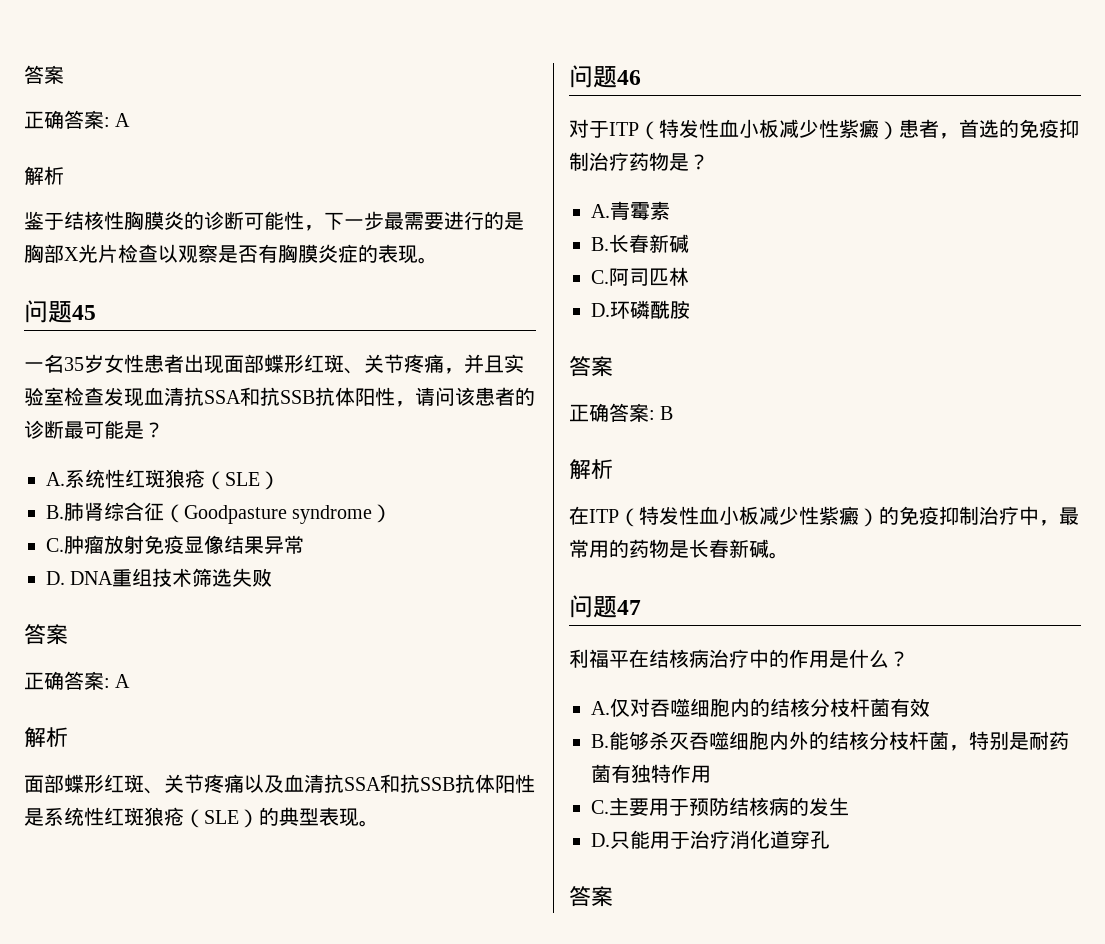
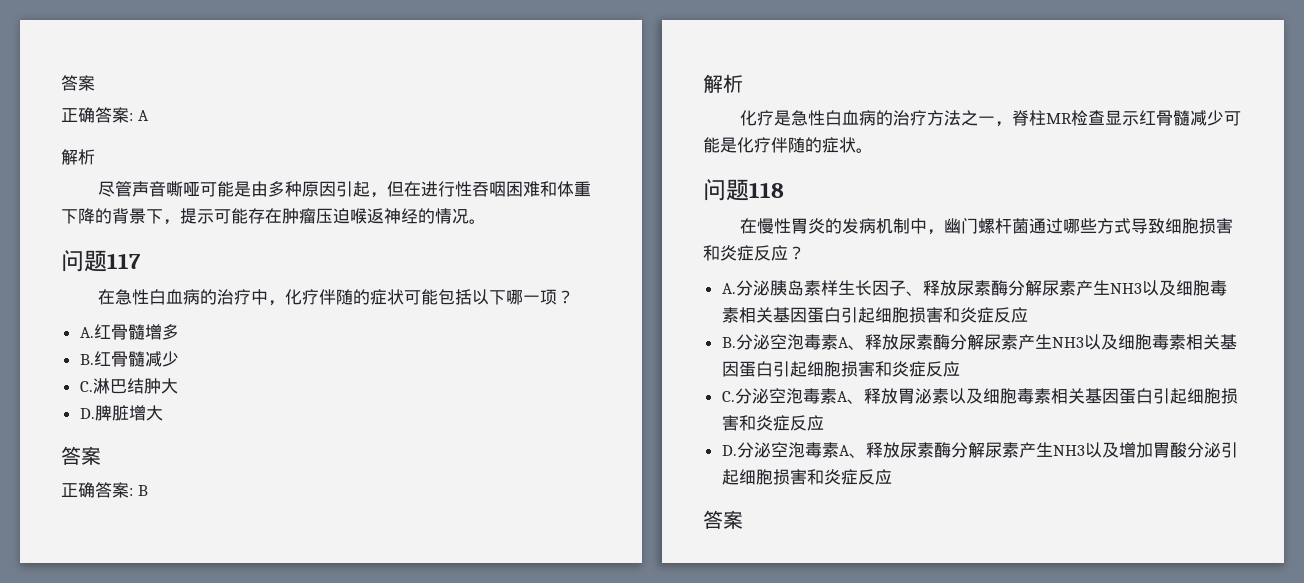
[24,65,64,84] [24,110,131,129] [24,166,64,185] [24,211,524,231] [24,244,438,264] [24,300,96,323] [24,354,524,374] [24,387,535,407] [24,420,164,439] [46,469,280,490] [46,502,393,524] [46,535,304,554] [46,568,273,587] [24,624,68,645] [24,671,131,690] [24,727,68,748] [24,774,535,794] [24,807,379,828] [569,65,641,88] [569,119,1079,140] [569,152,709,171] [591,201,670,220] [591,234,689,253] [591,267,689,286] [591,300,690,319] 答案 // 正确答案: A // 解析 // 鉴于结核性胸膜炎的诊断可能性，下一步最需要进行的是胸部X光片检查以观察是否有胸膜炎症的表现。 // 问题45 // 一名35岁女性患者出现面部蝶形红斑、关节疼痛，并且实验室检查发现血清抗SSA和抗SSB抗体阳性，请问该患者的诊断最可能是？ // A.系统性红斑狼疮（SLE） // B.肺肾综合征（Goodpasture syndrome） // C.肿瘤放射免疫显像结果异常 // D. DNA重组技术筛选失败 // 答案 // 正确答案: A // 解析 // 面部蝶形红斑、关节疼痛以及血清抗SSA和抗SSB抗体阳性是系统性红斑狼疮（SLE）的典型表现。 // 问题46 // 对于ITP（特发性血小板减少性紫癜）患者，首选的免疫抑制治疗药物是？ // A.青霉素 // B.长春新碱 // C.阿司匹林 // D.环磷酰胺 -> [61,75,95,91] [61,107,149,123] [61,149,95,165] [98,181,592,198] [61,208,486,225] [61,250,141,272] [98,289,575,306] [79,324,179,340] [79,351,179,367] [79,378,178,394] [79,405,163,421] 答案 // 正确答案: A // 解析 // 尽管声音嘶哑可能是由多种原因引起，但在进行性吞咽困难和体重下降的背景下，提示可能存在肿瘤压迫喉返神经的情况。 // 问题117 // 在急性白血病的治疗中，化疗伴随的症状可能包括以下哪一项？ // A.红骨髓增多 // B.红骨髓减少 // C.淋巴结肿大 // D.脾脏增大
[569,506,1079,527] [569,539,789,559] [569,595,641,618] [569,649,909,668] [591,698,930,717] [591,731,1069,751] [591,764,711,783] [591,797,849,816] [591,830,830,849] 在ITP（特发性血小板减少性紫癜）的免疫抑制治疗中，最常用的药物是长春新碱。 // 问题47 // 利福平在结核病治疗中的作用是什么？ // A.仅对吞噬细胞内的结核分枝杆菌有效 // B.能够杀灭吞噬细胞内外的结核分枝杆菌，特别是耐药菌有独特作用 // C.主要用于预防结核病的发生 // D.只能用于治疗消化道穿孔 -> [740,110,1242,127] [703,137,873,153] [703,179,784,201] [740,218,1234,235] [703,245,805,261] [721,280,1227,296] [721,307,1028,323] [721,334,1237,350] [721,361,960,377] [721,388,1238,404] [721,415,824,431] [721,442,1238,458] [721,469,892,485] 化疗是急性白血病的治疗方法之一，脊柱MR检查显示红骨髓减少可能是化疗伴随的症状。 // 问题118 // 在慢性胃炎的发病机制中，幽门螺杆菌通过哪些方式导致细胞损害和炎症反应？ // A.分泌胰岛素样生长因子、释放尿素酶分解尿素产生NH3以及细胞毒素相关基因蛋白引起细胞损害和炎症反应 // B.分泌空泡毒素A、释放尿素酶分解尿素产生NH3以及细胞毒素相关基因蛋白引起细胞损害和炎症反应 // C.分泌空泡毒素A、释放胃泌素以及细胞毒素相关基因蛋白引起细胞损害和炎症反应 // D.分泌空泡毒素A、释放尿素酶分解尿素产生NH3以及增加胃酸分泌引起细胞损害和炎症反应

